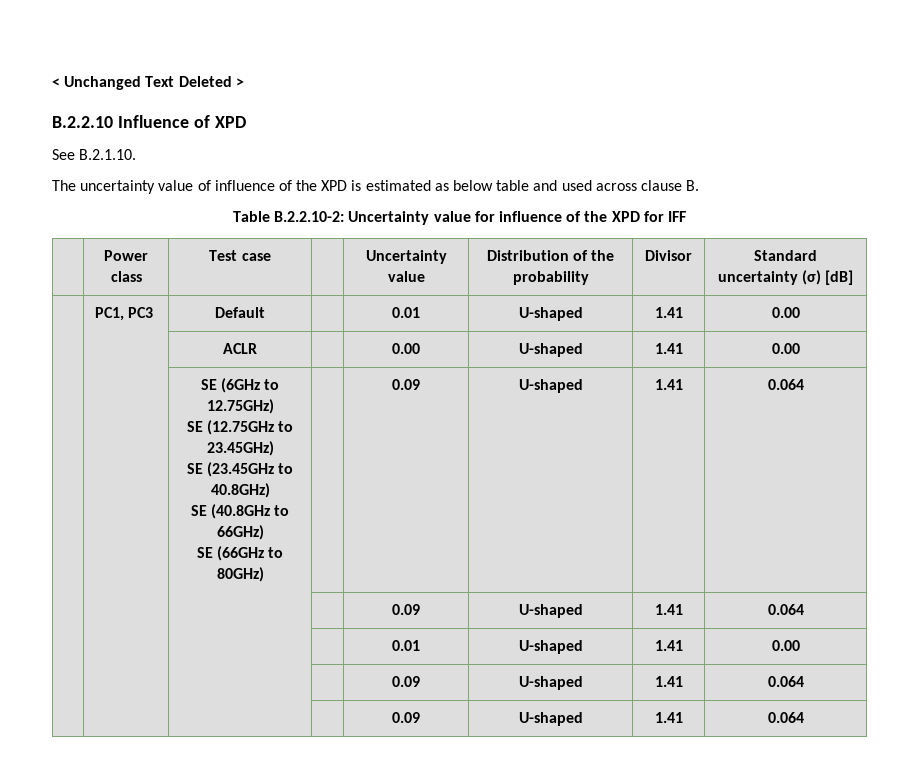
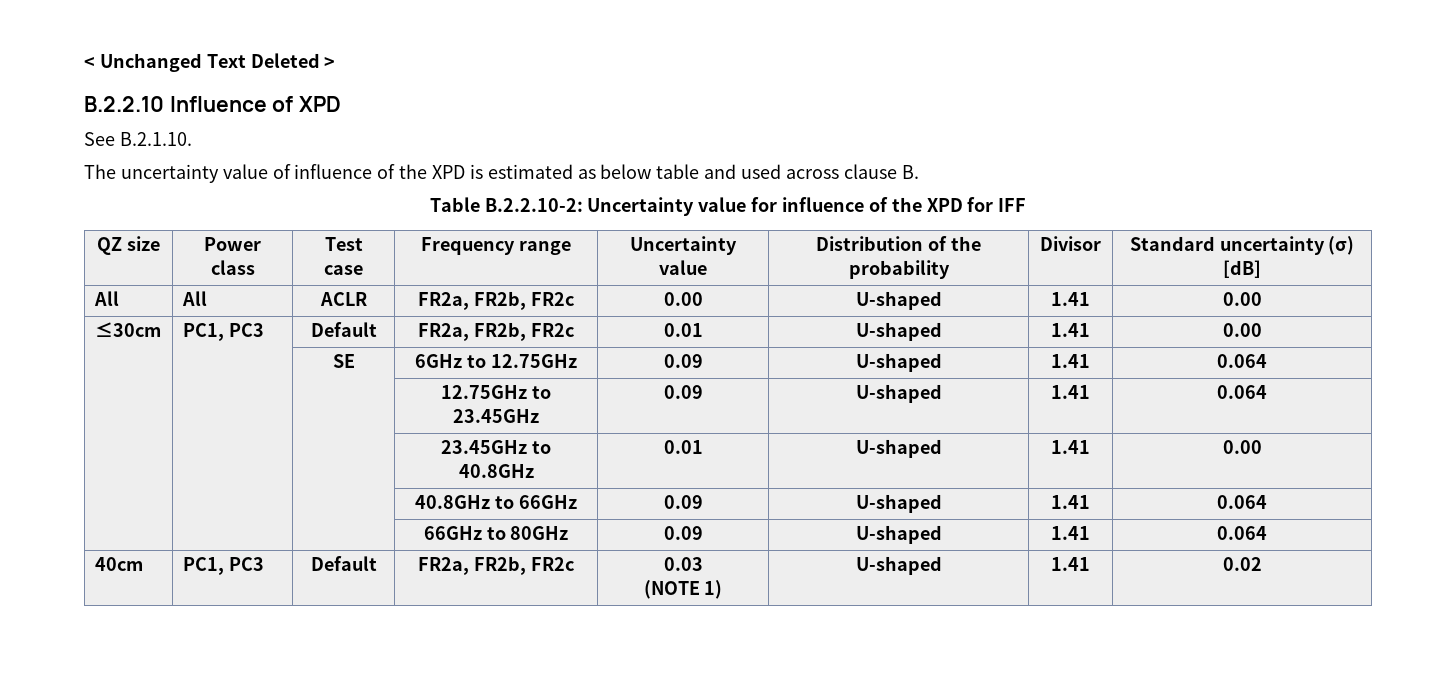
(686, 216) none -> [97,236,160,255] QZ size
(271, 257) none -> [421,237,571,255] Frequency range
[94,307,154,321] [215,307,265,318] [392,307,420,318] [518,307,583,321] [654,307,683,318] [771,307,800,318] [223,343,257,354] [392,343,420,354] [518,343,583,357] [654,343,683,354] [771,343,800,354] [200,378,280,393] [206,399,274,414] [186,420,294,435] [206,441,274,456] [186,462,294,477] [210,483,270,498] [190,504,290,519] [216,525,264,540] [196,546,284,561] [216,567,264,582] [392,379,420,390] [518,379,583,393] [654,379,683,390] [767,379,804,390] [392,604,420,615] [518,604,583,618] [654,604,683,615] [767,604,804,615] | PC1, PC3 | Default | | 0.01 | U-shaped | 1.41 | 0.00 // | | ACLR | | 0.00 | U-shaped | 1.41 | 0.00 // | | SE (6GHz to 12.75GHz) // SE (12.75GHz to 23.45GHz) // SE (23.45GHz to 40.8GHz) // SE (40.8GHz to 66GHz) // SE (66GHz to 80GHz) | | 0.09 | U-shaped | 1.41 | 0.064 // | | | | 0.09 | U-shaped | 1.41 | 0.064 // | | | -> [93,291,119,306] [181,291,207,306] [319,292,367,306] [418,291,574,310] [663,292,703,306] [855,291,942,310] [1051,292,1090,306] [1222,292,1262,306] [94,322,161,337] [182,323,264,341] [310,322,377,337] [418,322,574,341] [663,323,703,337] [855,322,942,341] [1051,323,1090,337] [1222,323,1262,337] [332,354,355,368] [415,354,577,368] [663,354,703,368] [855,353,942,372] [1051,354,1090,368] [1217,354,1267,368] [441,385,551,399] [453,409,539,423] [663,385,703,399] [855,384,942,403] [1051,385,1090,399] [1217,385,1267,399] [441,440,551,454] [458,464,534,478] All | All | ACLR | FR2a, FR2b, FR2c | 0.00 | U-shaped | 1.41 | 0.00 // ≤30cm | PC1, PC3 | Default | FR2a, FR2b, FR2c | 0.01 | U-shaped | 1.41 | 0.00 // | | SE | 6GHz to 12.75GHz | 0.09 | U-shaped | 1.41 | 0.064 // | | | 12.75GHz to 23.45GHz | 0.09 | U-shaped | 1.41 | 0.064 // | | | 23.45GHz to 40.8GHz
[392,676,420,687] [518,676,583,690] [654,676,683,687] [767,676,804,687] [392,712,420,723] [518,712,583,726] [654,712,683,723] [767,712,804,723] | 0.09 | U-shaped | 1.41 | 0.064 // | | | | 0.09 | U-shaped | 1.41 | 0.064 -> [415,495,577,509] [663,495,703,509] [855,494,942,513] [1051,495,1090,509] [1217,495,1267,509] [423,526,569,540] [663,526,703,540] [855,525,942,544] [1051,526,1090,540] [1217,526,1267,540] [94,557,143,571] [182,557,264,575] [310,556,377,571] [418,556,574,575] [663,557,703,571] [643,580,723,599] [855,556,942,575] [1051,557,1090,571] [1222,557,1262,571] 40.8GHz to 66GHz | 0.09 | U-shaped | 1.41 | 0.064 // | | | 66GHz to 80GHz | 0.09 | U-shaped | 1.41 | 0.064 // 40cm | PC1, PC3 | Default | FR2a, FR2b, FR2c | 0.03 // (NOTE 1) | U-shaped | 1.41 | 0.02

